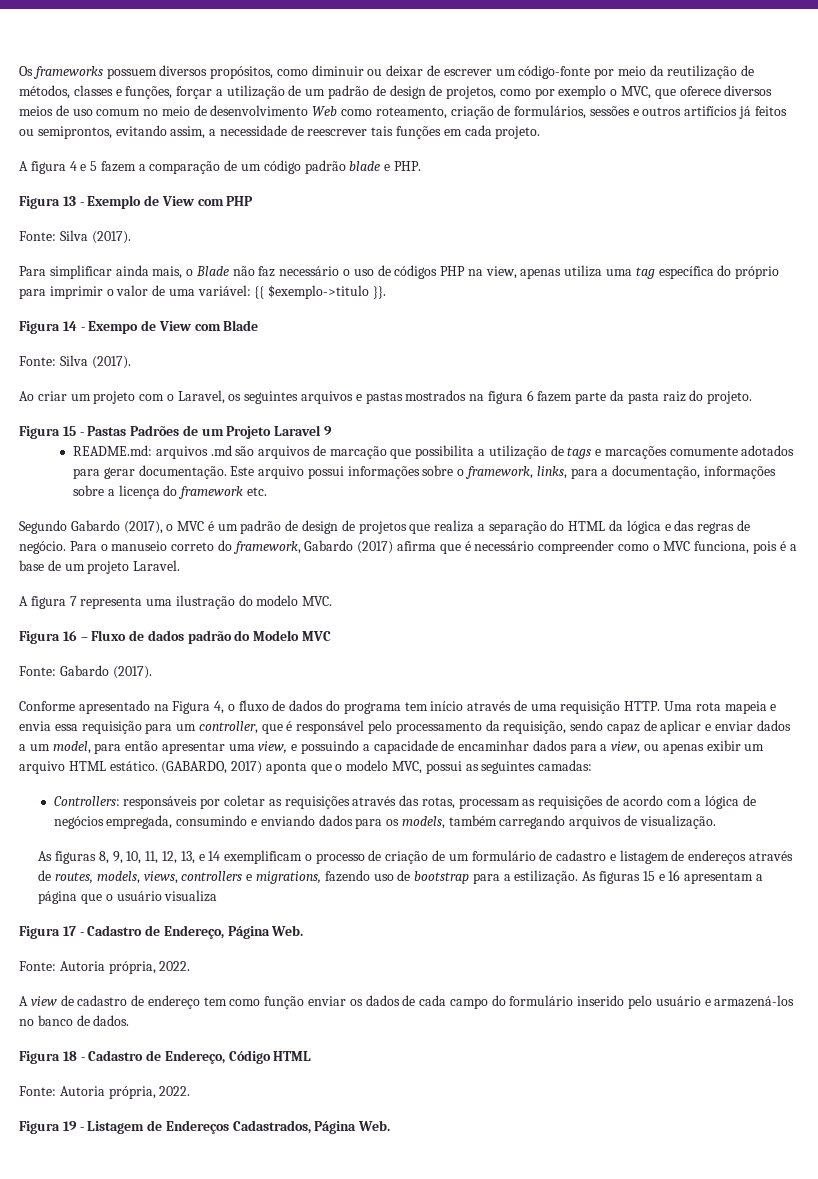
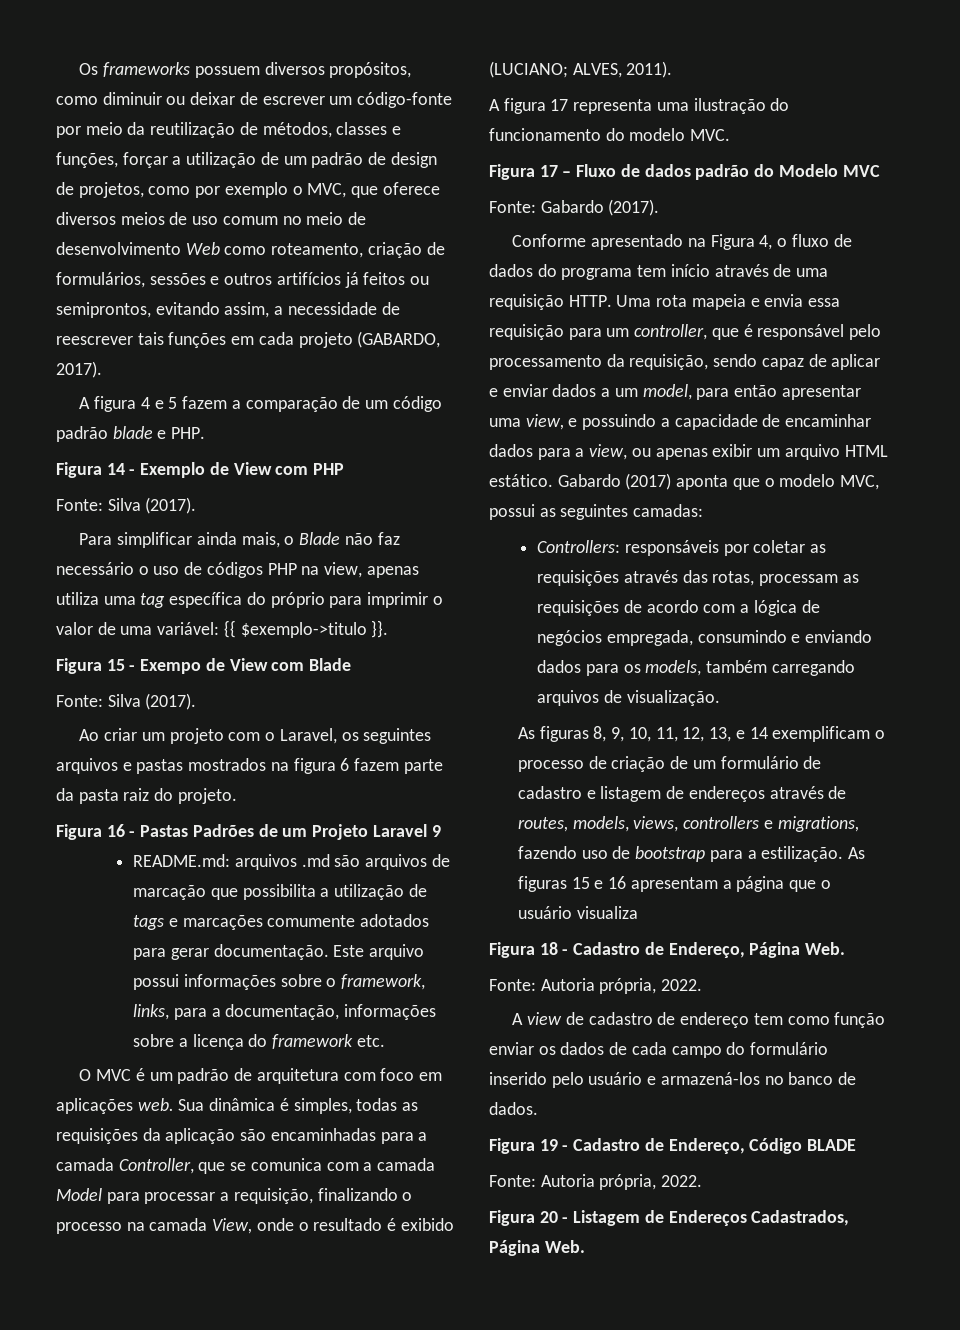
[495,126,541,139] projeto. -> [298,331,441,348] [56,361,102,378] projeto (GABARDO, 2017).
[62,196,76,206] 13 -> [106,463,125,475] 14
[62,321,77,331] 14 -> [106,659,125,671] 15
[62,426,76,436] 15 -> [106,824,125,837] 16
[19,520,174,534] Segundo Gabardo (2017), o -> [79,1069,92,1081] O
[302,520,750,534] [19,540,797,554] [19,560,181,574] [19,596,77,609] design de projetos que realiza a separação do HTML da lógica e das regras de negócio. Para o manuseio correto do framework, Gabardo (2017) afirma que é necessário compreender como o MVC funciona, pois é a base de um projeto Laravel. // A figura 7 -> [256,1068,443,1084] [56,1098,419,1114] [56,1128,428,1144] [56,1158,436,1174] [56,1188,413,1204] [56,1218,454,1234] [489,61,673,78] [489,98,569,114] arquitetura com foco em aplicações web. Sua dinâmica é simples, todas as requisições da aplicação são encaminhadas para a camada Controller, que se comunica com a camada Model para processar a requisição, finalizando o processo na camada View, onde o resultado é exibido (LUCIANO; ALVES, 2011). // A figura 17
(253, 600) none -> [489,128,625,141] funcionamento do
[62,630,77,641] 16 -> [539,165,558,177] 17
[161,761,263,774] (GABARDO, 2017) -> [557,473,672,490] Gabardo (2017)
[62,926,76,936] 17 -> [539,942,558,955] 18
[62,1051,77,1061] 18 -> [539,1139,558,1151] 19
[273,1051,312,1061] HTML -> [807,1139,857,1151] BLADE
[62,1121,77,1131] 19 -> [539,1211,558,1223] 20

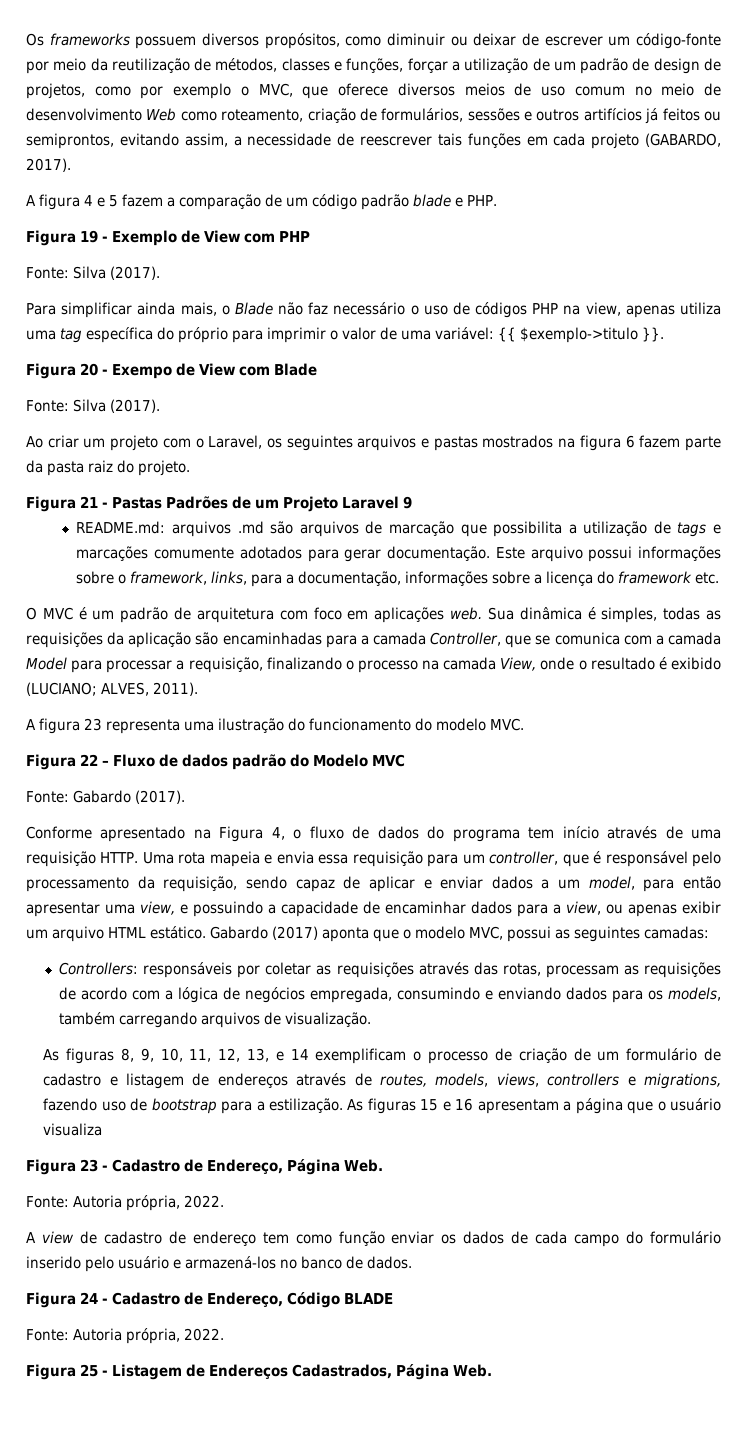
[106,463,125,475] 14 -> [80,230,98,243] 19
[106,659,125,671] 15 -> [80,363,98,376] 20
[106,824,125,837] 16 -> [80,496,98,508] 21
[550,99,569,111] 17 -> [84,718,102,731] 23
[539,165,558,177] 17 -> [80,754,98,766] 22
[539,942,558,955] 18 -> [80,1159,98,1172] 23
[539,1139,558,1151] 19 -> [80,1292,98,1304] 24
[539,1211,558,1223] 20 -> [80,1364,98,1377] 25

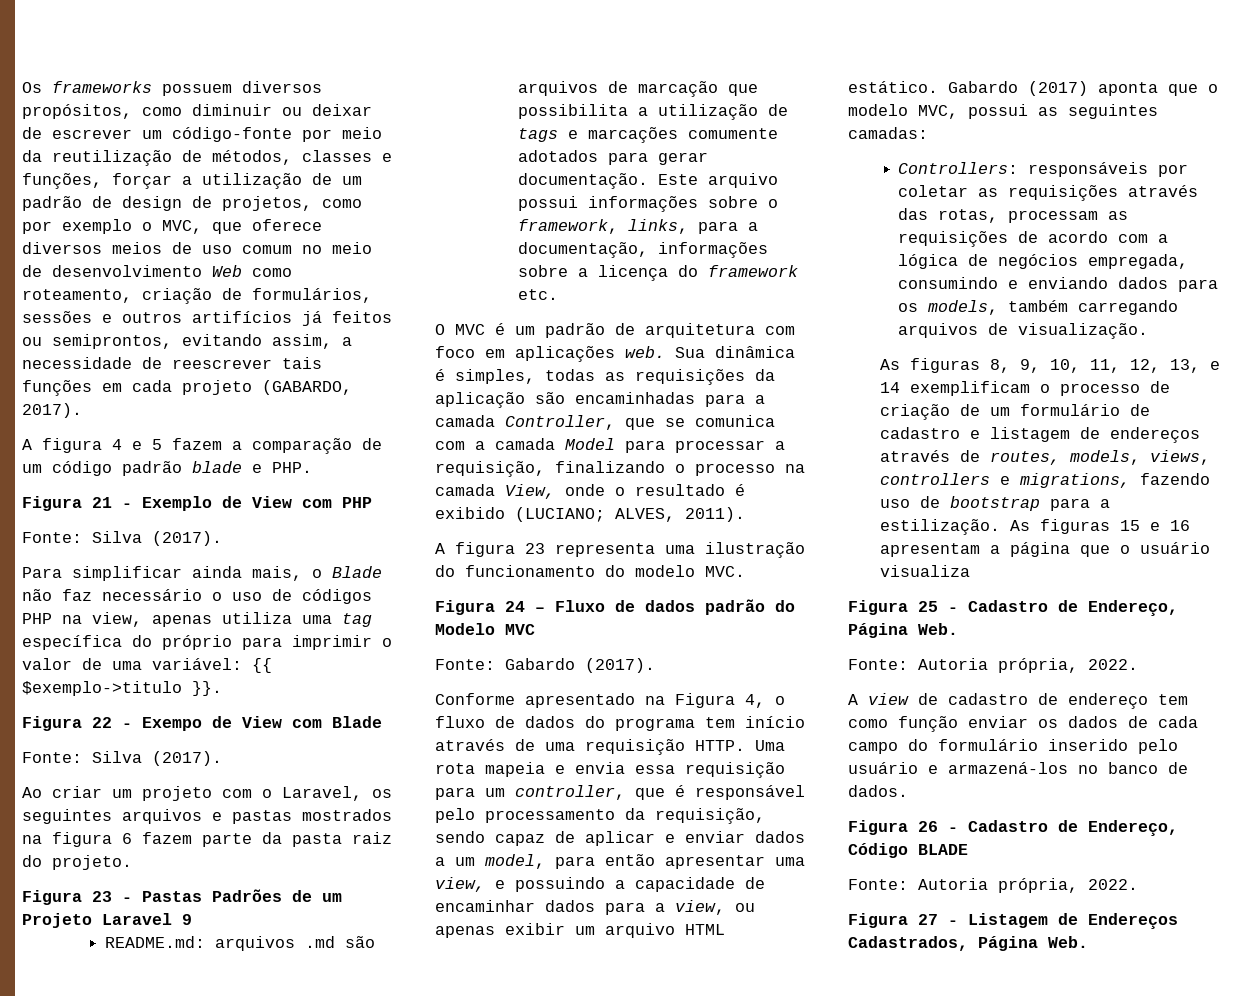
[80,230,98,243] 19 -> [92,497,112,508] 21
[80,363,98,376] 20 -> [92,717,112,728] 22
[80,496,98,508] 21 -> [92,891,112,902] 23
[80,754,98,766] 22 -> [505,601,525,612] 24
[80,1159,98,1172] 23 -> [918,601,938,612] 25
[80,1292,98,1304] 24 -> [918,821,938,832] 26
[80,1364,98,1377] 25 -> [918,914,938,925] 27

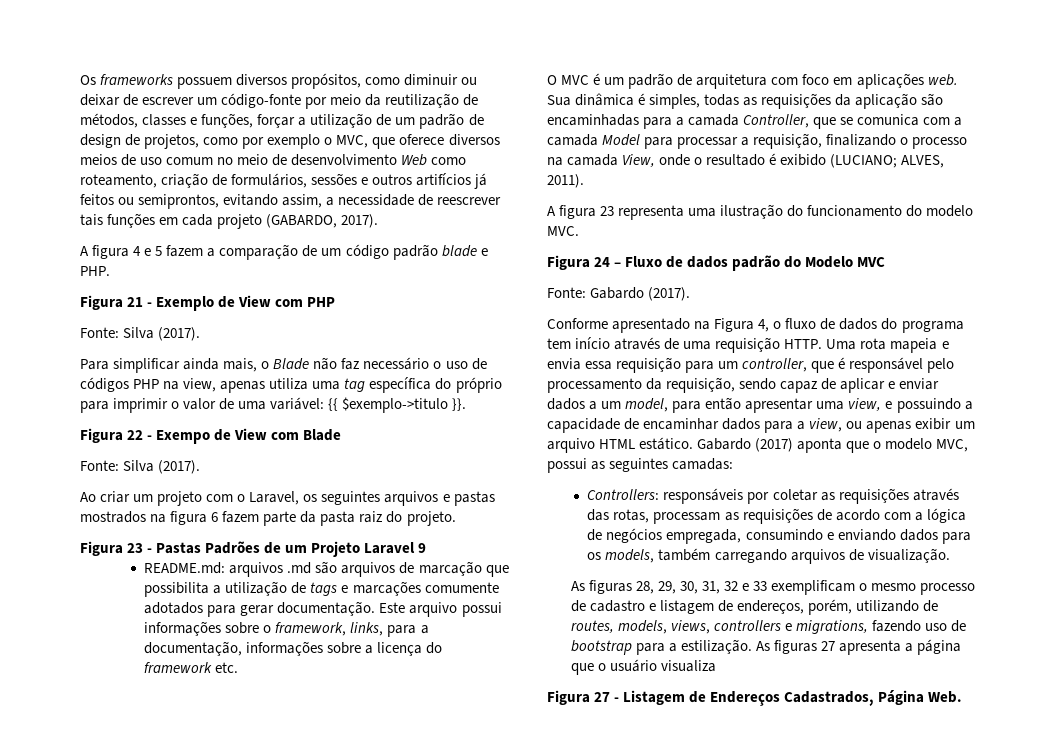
[990,359,1221,373] [880,382,901,393] 8, 9, 10, 11, 12, 13, e 14 -> [635,581,768,594] 28, 29, 30, 31, 32 e 33
(1051, 388) none -> [871,583,917,591] mesmo
[880,404,1151,420] criação de um formulário de -> (586, 606) none
[1110,427,1201,443] [880,450,951,462] endereços através -> [737,599,920,615] endereços, porém, utilizando
[1120,520,1191,531] [880,543,981,557] 15 e 16 apresentam -> [821,640,902,655] 27 apresenta
[848,600,1178,616] [848,623,958,638] [848,658,1138,673] [848,693,1188,709] [848,716,1198,732] [848,739,1178,754] [848,762,1188,774] [848,785,908,797] [848,820,1178,836] [848,843,968,858] [848,878,1138,893] // Figura 25 - Cadastro de Endereço, Página Web. // Fonte: Autoria própria, 2022. // A view de cadastro de endereço tem como função enviar os dados de cada campo do formulário inserido pelo usuário e armazená-los no banco de dados. // Figura 26 - Cadastro de Endereço, Código BLADE // Fonte: Autoria própria, 2022. -> (717, 666) none

